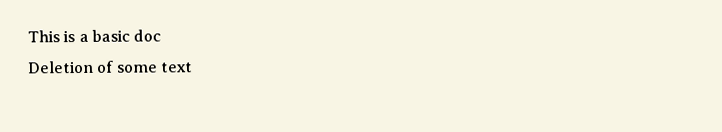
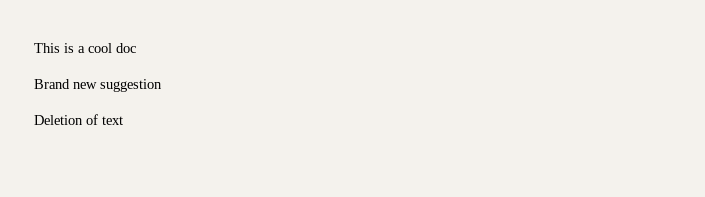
[91,29,130,42] basic -> [88,43,112,53] cool
(162, 35) none -> [34,79,162,92] // Brand new suggestion
[115,64,158,73] some -> (98, 119) none

